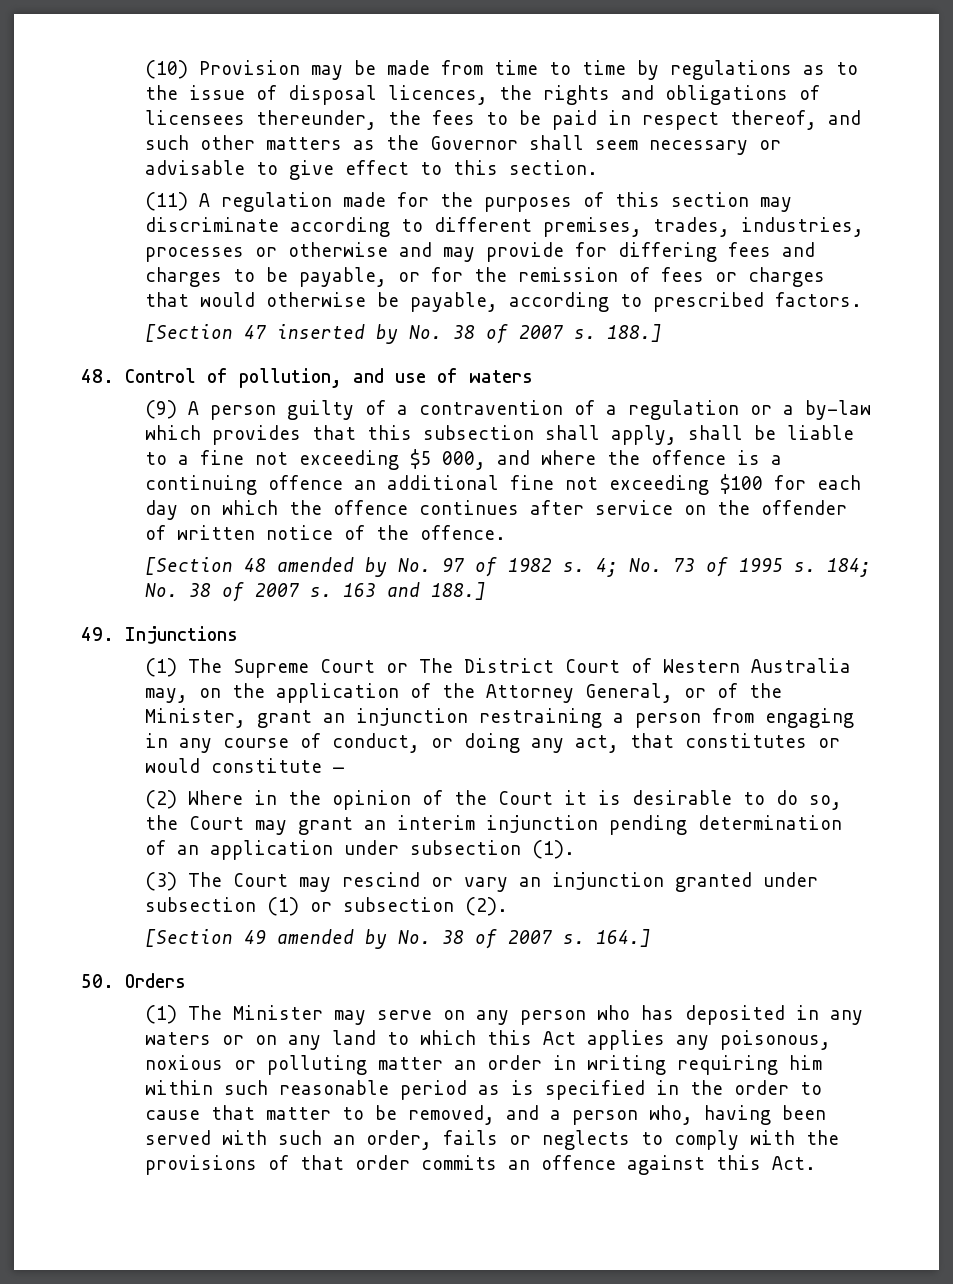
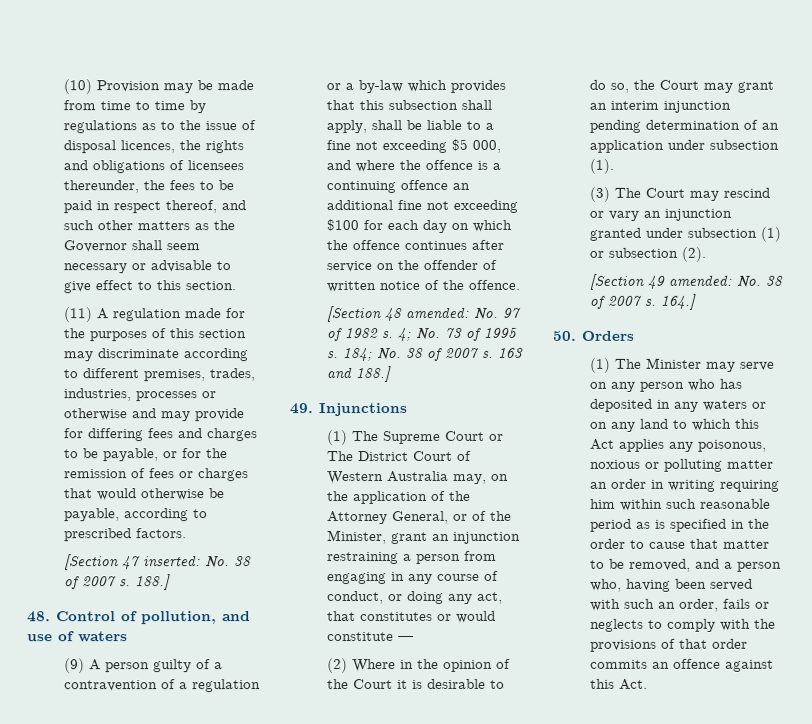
[277,324,399,344] inserted by -> [142,555,201,568] inserted:
[277,557,388,577] amended by -> [404,306,469,320] amended:
[277,929,388,949] amended by -> [667,274,732,287] amended:

